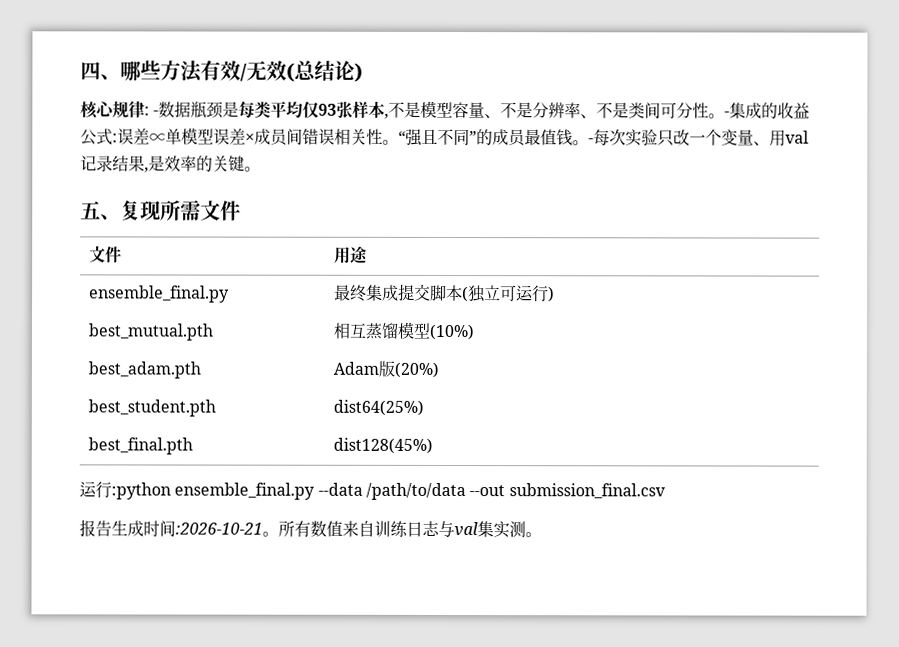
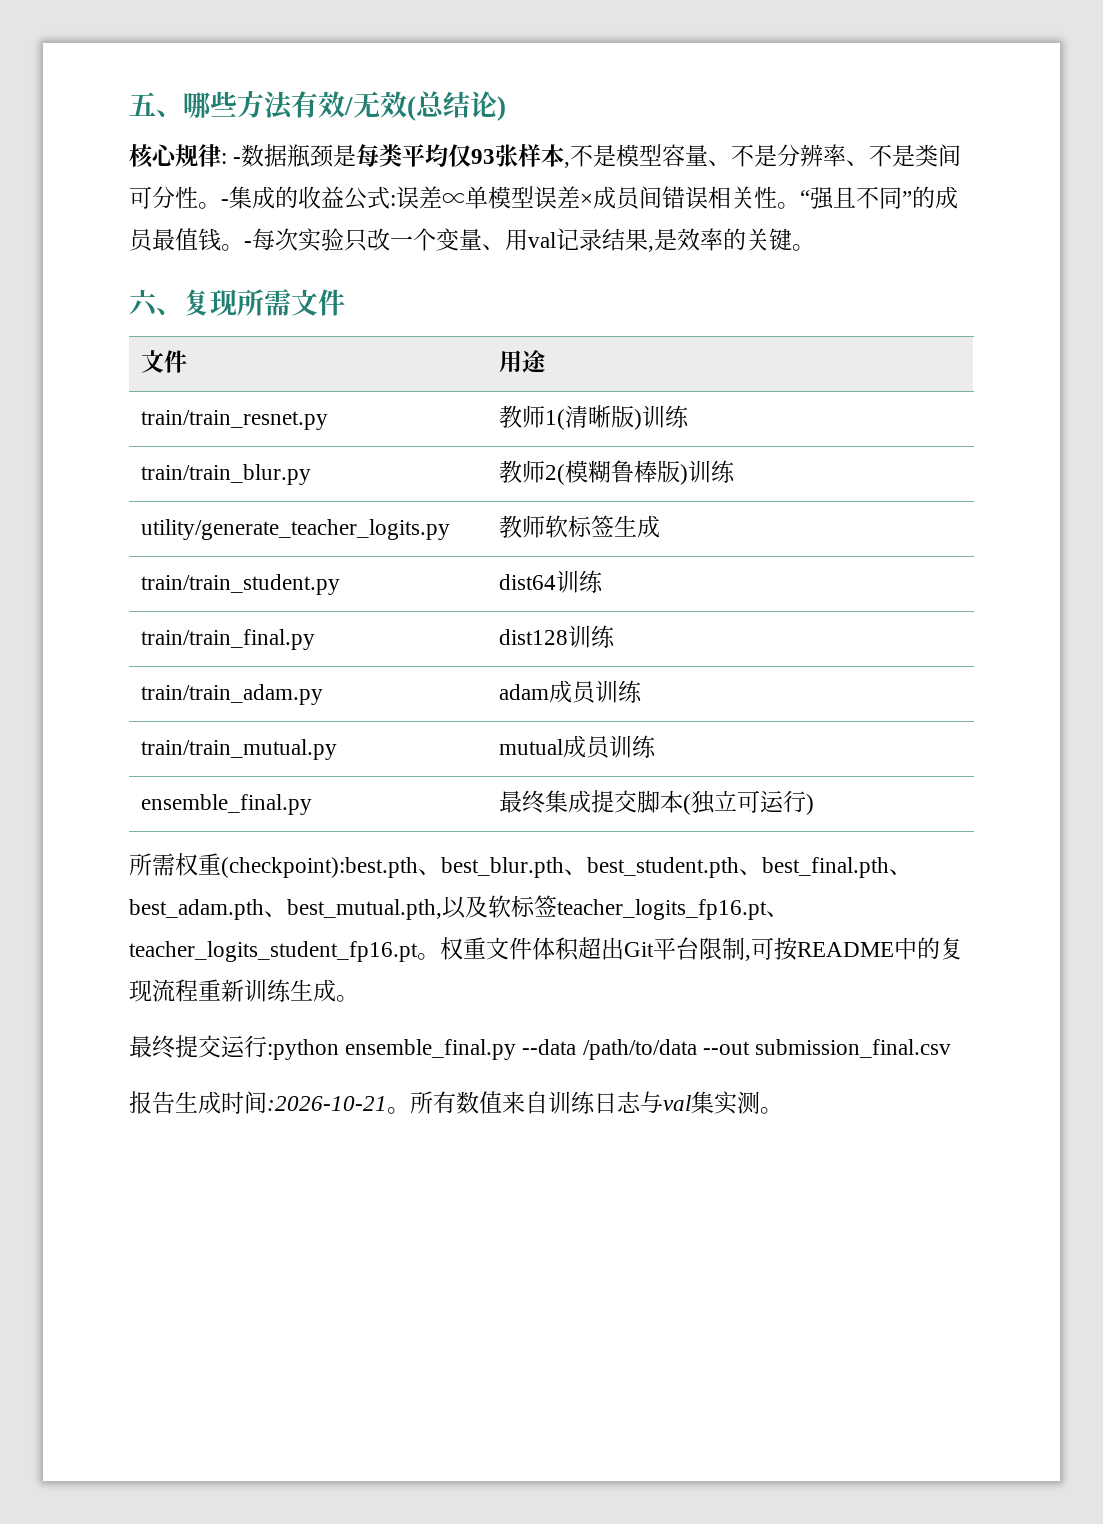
[80,61,101,81] 四 -> [129,92,156,116] 五
[80,201,101,220] 五 -> [129,289,158,317] 六
(369, 254) none -> [141,410,329,430] [499,405,690,430] [141,464,312,485] [499,460,736,485] [141,519,451,540] [499,515,661,538] [141,574,341,595] [499,570,604,593] [141,629,316,650] [499,625,616,648] [141,684,324,705] [499,680,643,704] [141,739,338,760] [499,735,657,759] // train/train_resnet.py | 教师1(清晰版)训练 // train/train_blur.py | 教师2(模糊鲁棒版)训练 // utility/generate_teacher_logits.py | 教师软标签生成 // train/train_student.py | dist64训练 // train/train_final.py | dist128训练 // train/train_adam.py | adam成员训练 // train/train_mutual.py | mutual成员训练
[88,323,214,341] [333,321,475,341] [88,361,202,379] [333,360,440,378] [88,399,217,417] [333,399,425,416] [88,437,194,455] [333,437,434,454] // best_mutual.pth | 相互蒸馏模型(10%) // best_adam.pth | Adam版(20%) // best_student.pth | dist64(25%) // best_final.pth | dist128(45%) // -> [129,853,912,878] [129,895,789,920] [129,937,963,962] [129,979,359,1002] [129,1035,221,1059] // 所需权重(checkpoint):best.pth、best_blur.pth、best_student.pth、best_final.pth、best_adam.pth、best_mutual.pth,以及软标签teacher_logits_fp16.pt、teacher_logits_student_fp16.pt。权重文件体积超出Git平台限制,可按README中的复现流程重新训练生成。 // 最终提交

